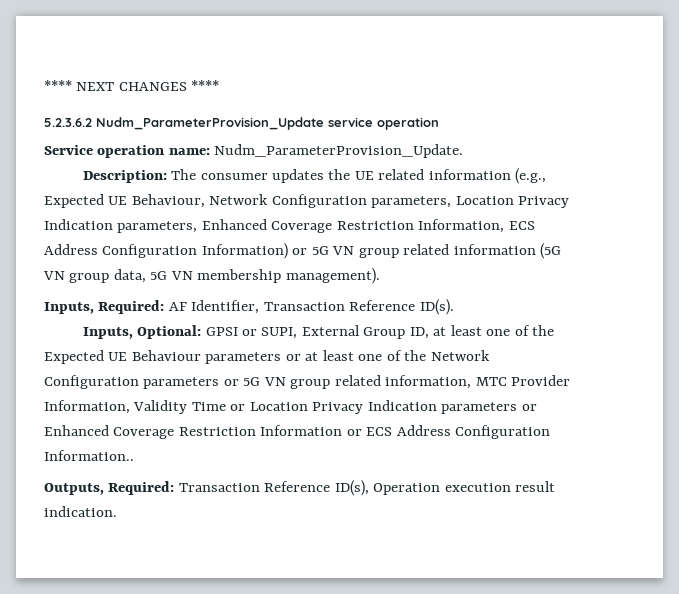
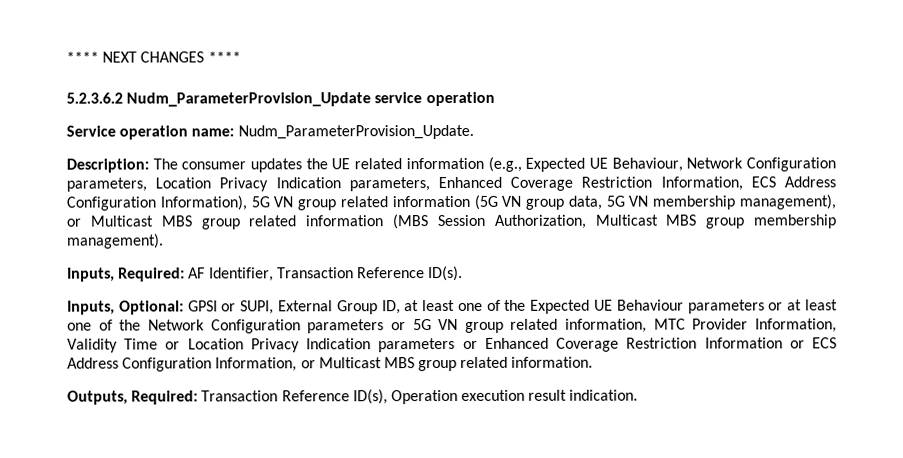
[201,243,308,259] Information) or -> [159,195,247,211] Information),
(282, 276) none -> [739,194,837,210] [66,214,837,230] management), or Multicast MBS group related information (MBS Session Authorization, Multicast MBS group membership
[44,450,134,461] Information.. -> [215,356,594,372] Information, or Multicast MBS group related information.

